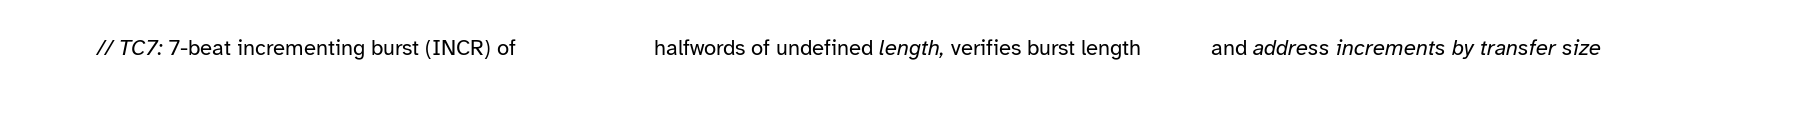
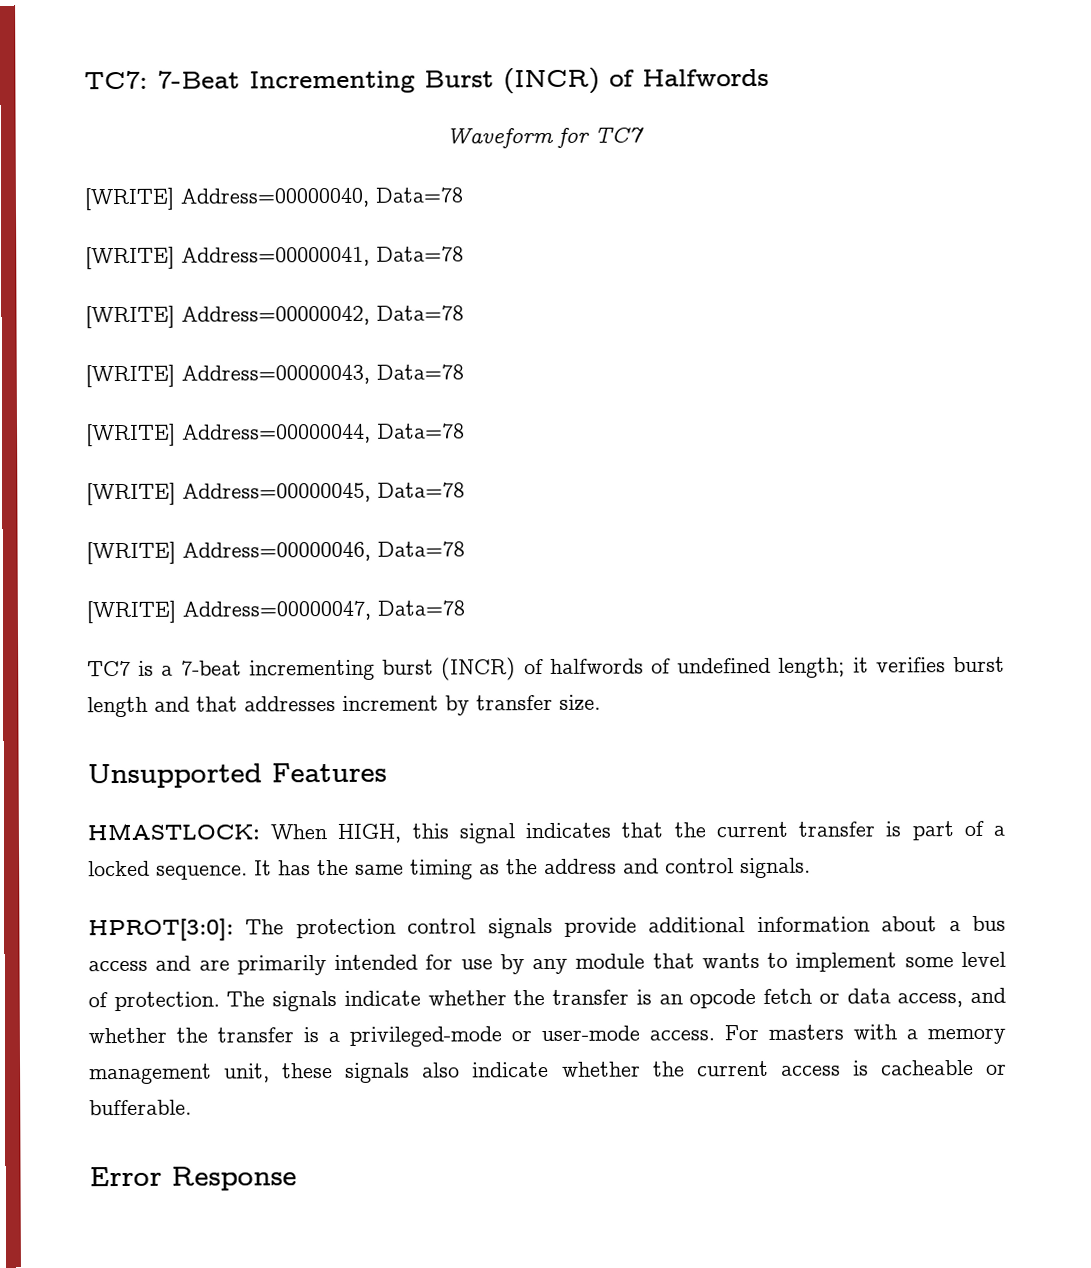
[95,40,163,55] // TC7: -> [84,67,769,95] [445,126,644,149] [84,187,463,211] [85,246,464,270] [85,305,464,329] [85,364,464,388] [86,423,465,447] [86,482,465,506] [86,541,465,565] [86,600,465,624] [87,660,174,677] TC7: 7-Beat Incrementing Burst (INCR) of Halfwords // Waveform for TC7 // [WRITE] Address=00000040, Data=78 // [WRITE] Address=00000041, Data=78 // [WRITE] Address=00000042, Data=78 // [WRITE] Address=00000043, Data=78 // [WRITE] Address=00000044, Data=78 // [WRITE] Address=00000045, Data=78 // [WRITE] Address=00000046, Data=78 // [WRITE] Address=00000047, Data=78 // TC7 is a
[879,40,945,60] length, -> [778,657,869,678] length; it
[1253,39,1601,59] address increments by transfer size -> [196,694,601,716] [87,762,387,789] [87,820,1006,844] [88,857,811,880] [88,915,1006,942] [88,951,1006,976] [88,987,1007,1012] [88,1024,1006,1047] [89,1059,1008,1085] [89,1099,192,1116] [89,1166,297,1191] that addresses increment by transfer size. // Unsupported Features // HMASTLOCK: When HIGH, this signal indicates that the current transfer is part of a locked sequence. It has the same timing as the address and control signals. // HPROT[3:0]: The protection control signals provide additional information about a bus access and are primarily intended for use by any module that wants to implement some level of protection. The signals indicate whether the transfer is an opcode fetch or data access, and whether the transfer is a privileged-mode or user-mode access. For masters with a memory management unit, these signals also indicate whether the current access is cacheable or bufferable. // Error Response

